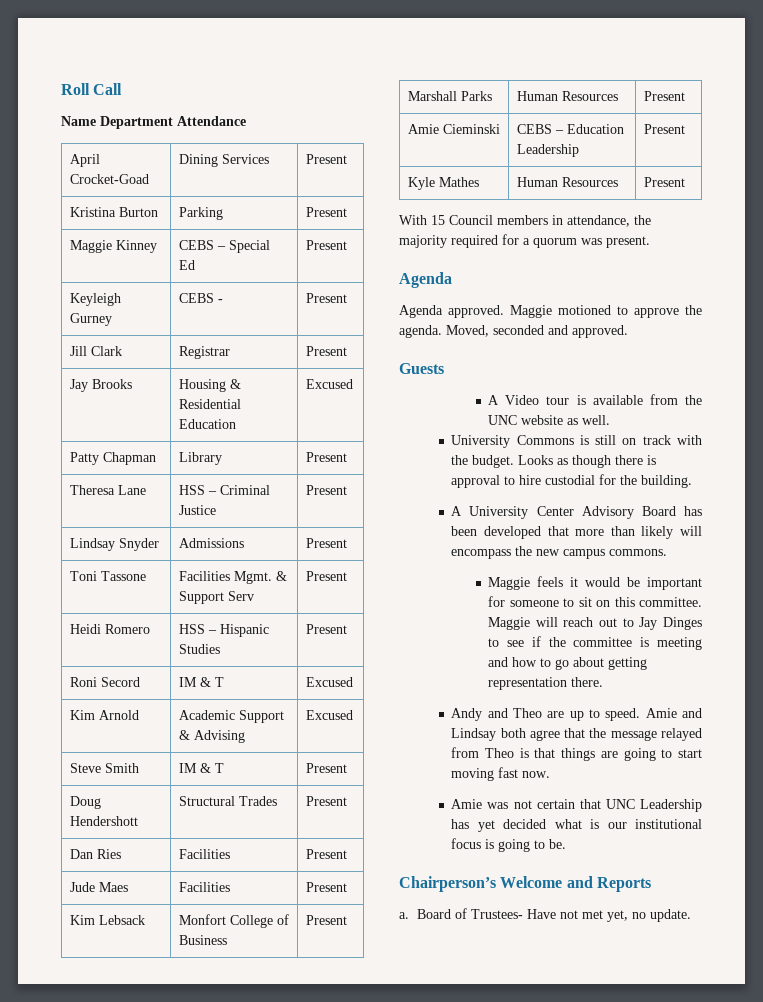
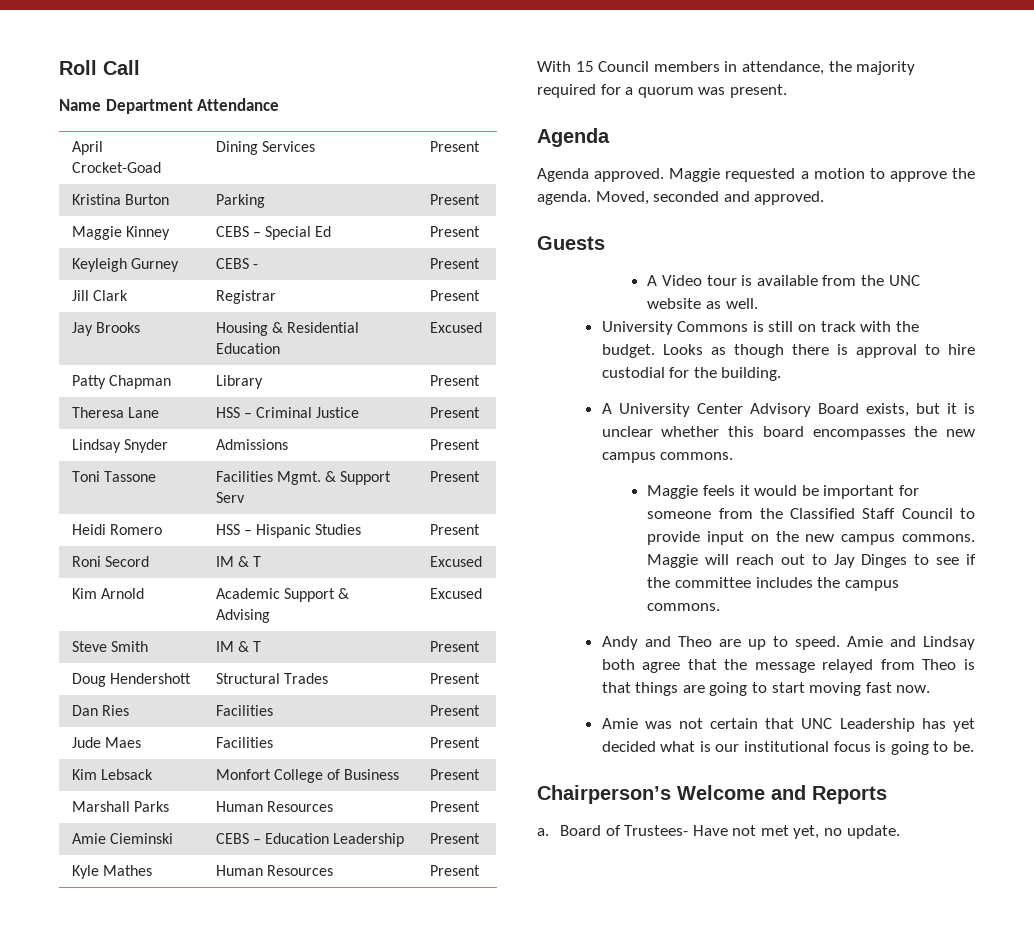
[558,305,611,315] motioned -> [725,168,865,182] requested a motion
[684,506,702,516] [451,526,702,539] [451,549,512,559] has been developed that more than likely will encompass -> [865,403,975,417] [601,426,906,440] exists, but it is unclear whether this board encompasses
[563,597,702,607] to sit on this committee. -> [718,508,975,519] [647,531,975,545] from the Classified Staff Council to provide input on the new campus commons.
[640,637,702,650] [488,657,648,670] [488,677,604,690] is meeting and how to go about getting representation there. -> [755,577,899,591] [647,603,721,611] includes the campus commons.

